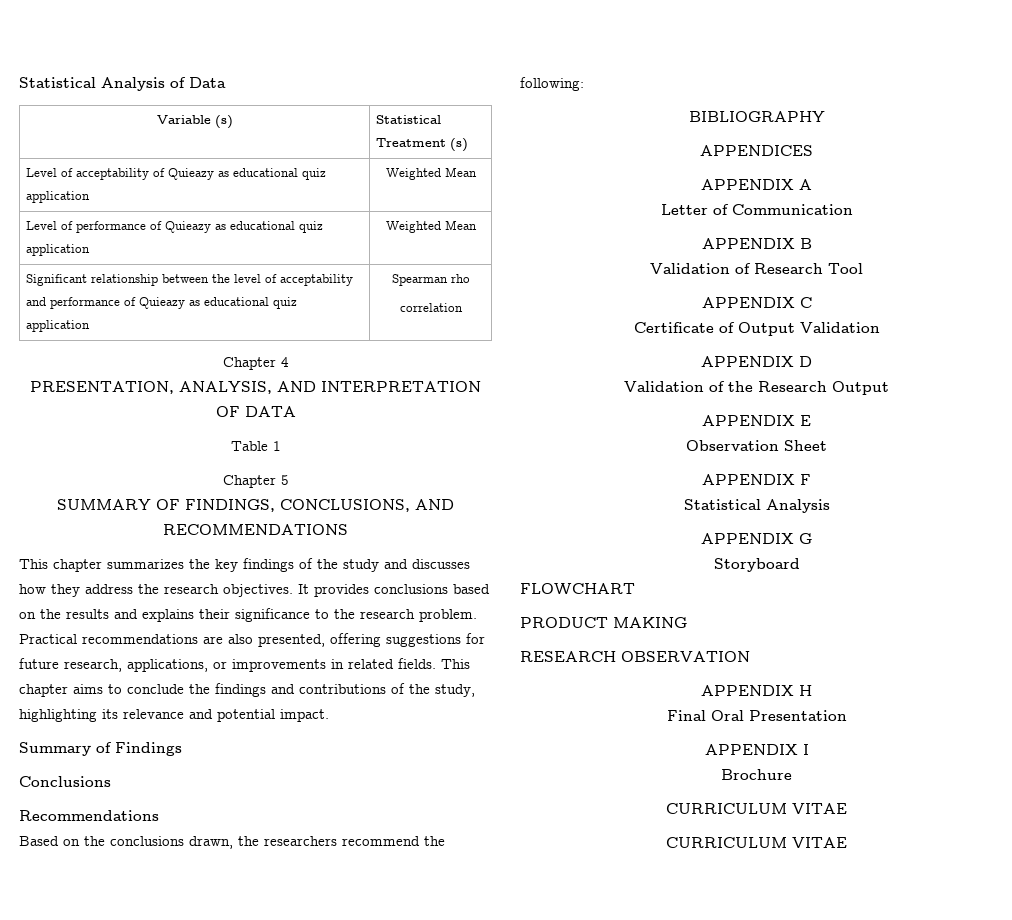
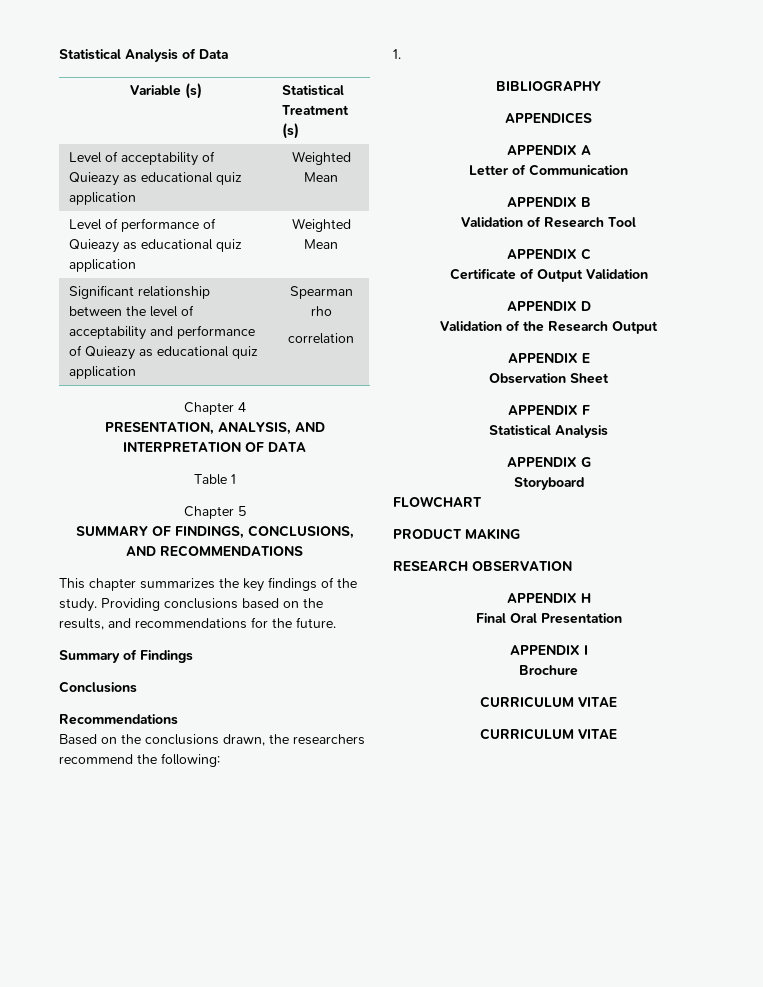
[343,559,470,572] [19,584,490,597] [19,608,477,622] [19,633,485,647] [19,658,470,672] [19,683,475,697] [19,709,329,722] study and discusses how they address the research objectives. It provides conclusions based on the results and explains their significance to the research problem. Practical recommendations are also presented, offering suggestions for future research, applications, or improvements in related fields. This chapter aims to conclude the findings and contributions of the study, highlighting its relevance and potential impact. -> [59,598,323,612] [59,617,336,630] study. Providing conclusions based on the results, and recommendations for the future.
(584, 84) none -> [393,49,401,59] // 1.

